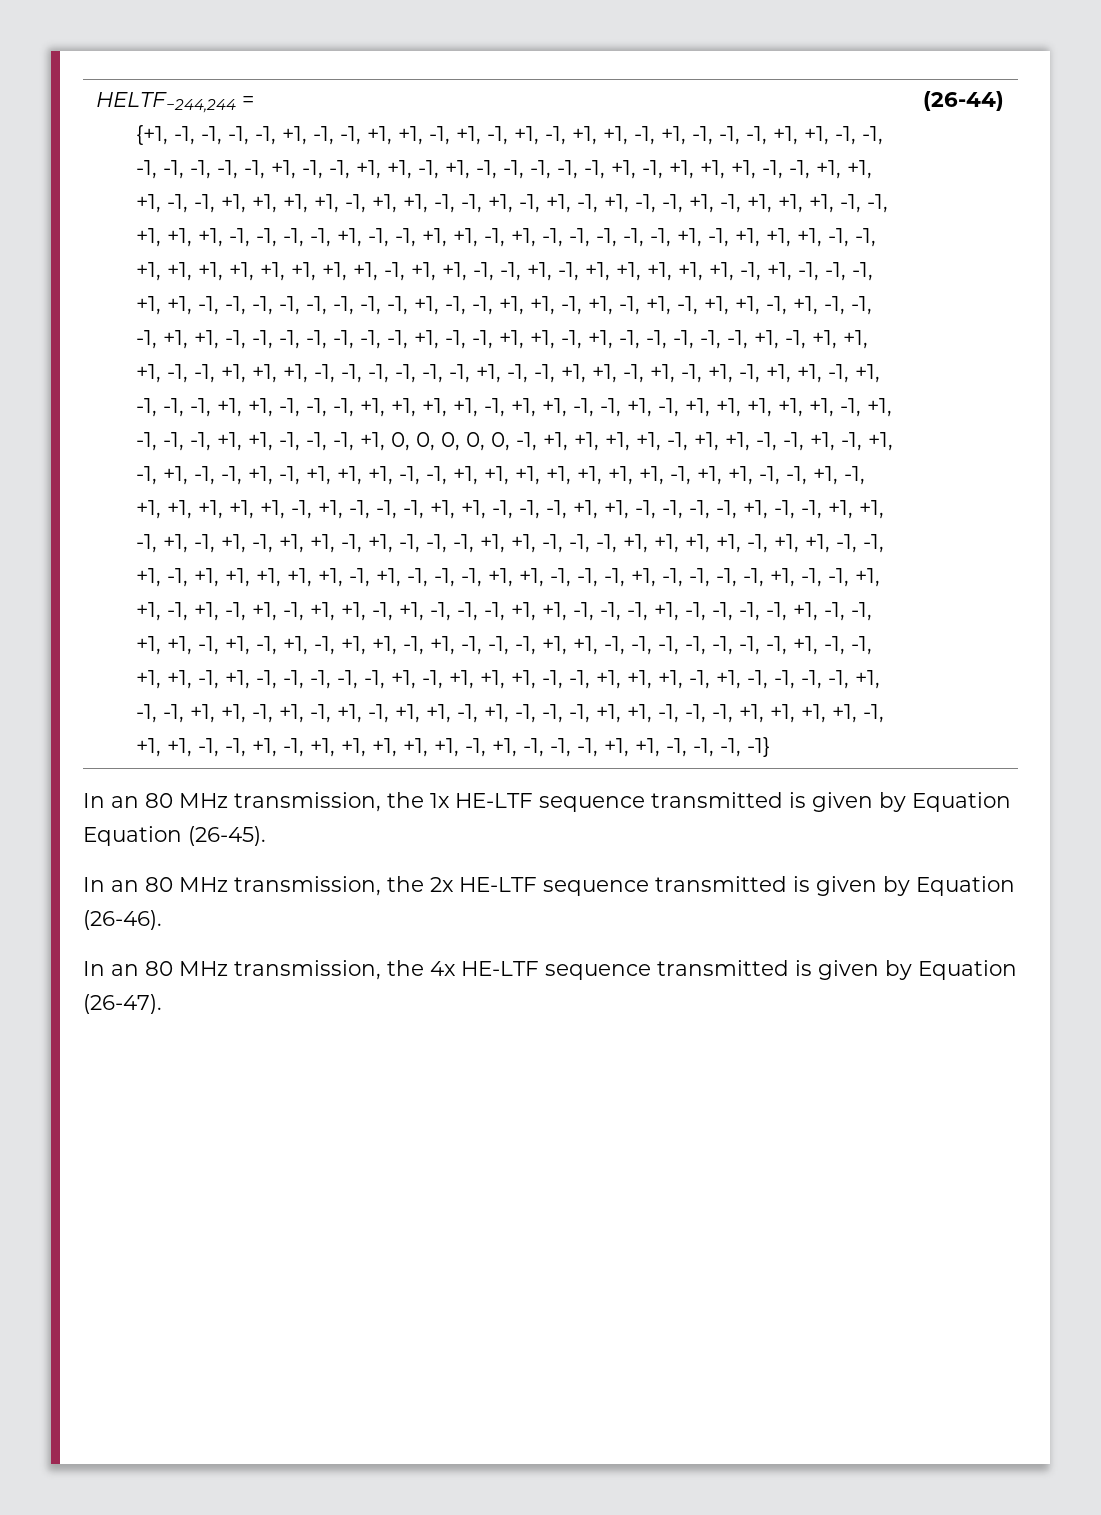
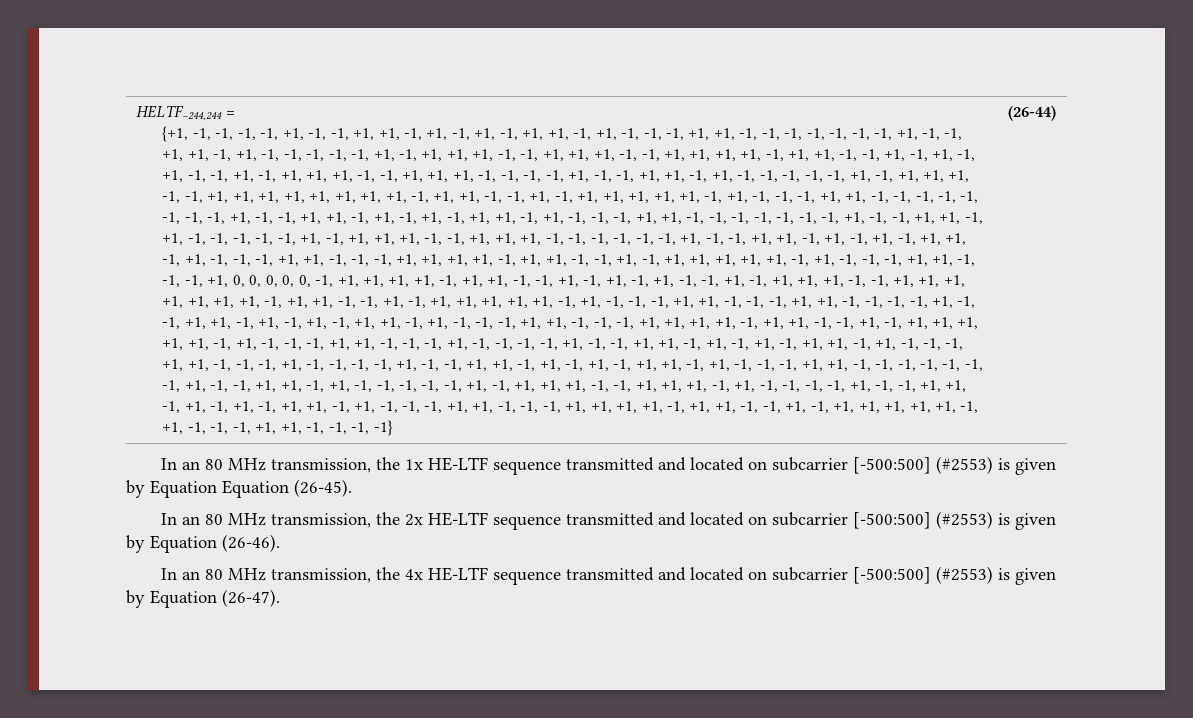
(783, 800) none -> [658,456,994,474] and located on subcarrier [-500:500] (#2553)
(787, 884) none -> [658,511,994,529] and located on subcarrier [-500:500] (#2553)
(789, 968) none -> [658,566,994,584] and located on subcarrier [-500:500] (#2553)

